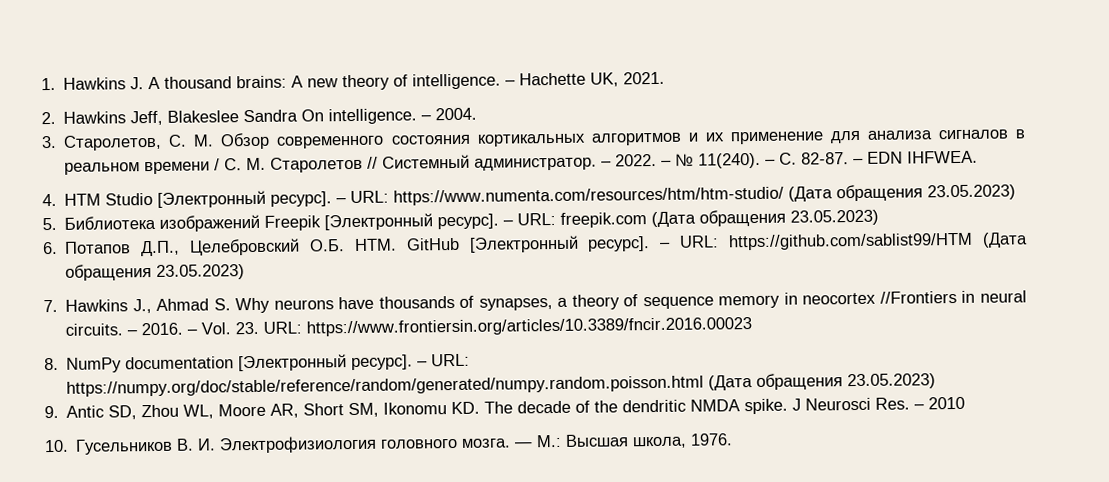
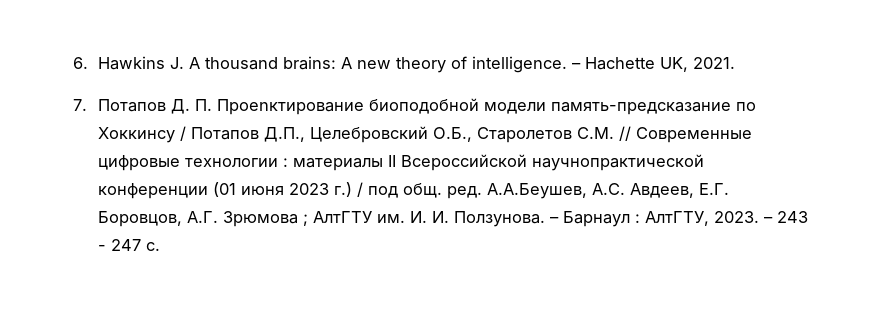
[41,77,56,91] 1. -> [73,57,88,69] 6.
[41,107,478,126] [41,129,1027,151] [64,150,979,175] [42,184,1017,208] [42,209,880,232] [42,232,1028,257] [65,264,246,281] [43,290,1028,314] [65,317,753,337] [44,353,471,373] [66,373,937,397] [44,396,966,420] [44,433,734,455] 2. Hawkins Jeff, Blakeslee Sandra On intelligence. – 2004. // 3. Старолетов, С. М. Обзор современного состояния кортикальных алгоритмов и их применение для анализа сигналов в реальном времени / С. М. Старолетов // Системный администратор. – 2022. – № 11(240). – С. 82-87. – EDN IHFWEA. // 4. HTM Studio [Электронный ресурс]. – URL: https://www.numenta.com/resources/htm/htm-studio/ (Дата обращения 23.05.2023) // 5. Библиотека изображений Freepik [Электронный ресурс]. – URL: freepik.com (Дата обращения 23.05.2023) // 6. Потапов Д.П., Целебровский О.Б. HTM. GitHub [Электронный ресурс]. – URL: https://github.com/sablist99/HTM (Дата обращения 23.05.2023) // 7. Hawkins J., Ahmad S. Why neurons have thousands of synapses, a theory of sequence memory in neocortex //Frontiers in neural circuits. – 2016. – Vol. 23. URL: https://www.frontiersin.org/articles/10.3389/fncir.2016.00023 // 8. NumPy documentation [Электронный ресурс]. – URL: https://numpy.org/doc/stable/reference/random/generated/numpy.random.poisson.html (Дата обращения 23.05.2023) // 9. Antic SD, Zhou WL, Moore AR, Short SM, Ikonomu KD. The decade of the dendritic NMDA spike. J Neurosci Res. – 2010 // 10. Гусельников В. И. Электрофизиология головного мозга. — М.: Высшая школа, 1976. -> [73,98,756,115] [97,126,752,143] [97,154,704,171] [97,182,729,199] [97,211,808,227] [97,239,160,251] 7. Потапов Д. П. Проеnктирование биоподобной модели память-предсказание по Хоккинсу / Потапов Д.П., Целебровский О.Б., Старолетов С.М. // Современные цифровые технологии : материалы II Всероссийской научнопрактической конференции (01 июня 2023 г.) / под общ. ред. А.А.Беушев, А.С. Авдеев, Е.Г. Боровцов, А.Г. Зрюмова ; АлтГТУ им. И. И. Ползунова. – Барнаул : АлтГТУ, 2023. – 243 - 247 с.

